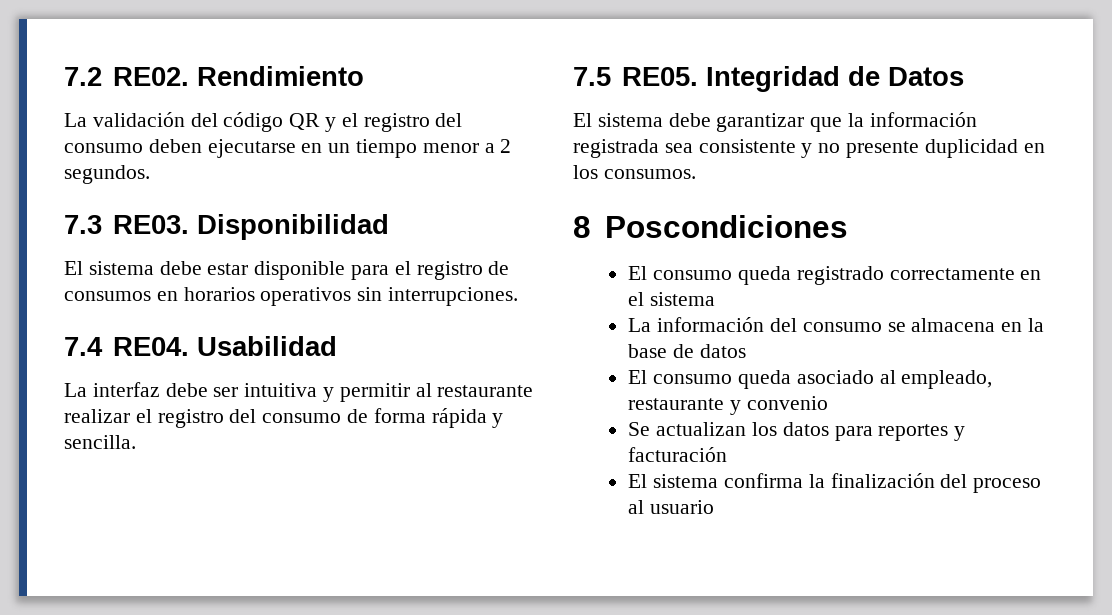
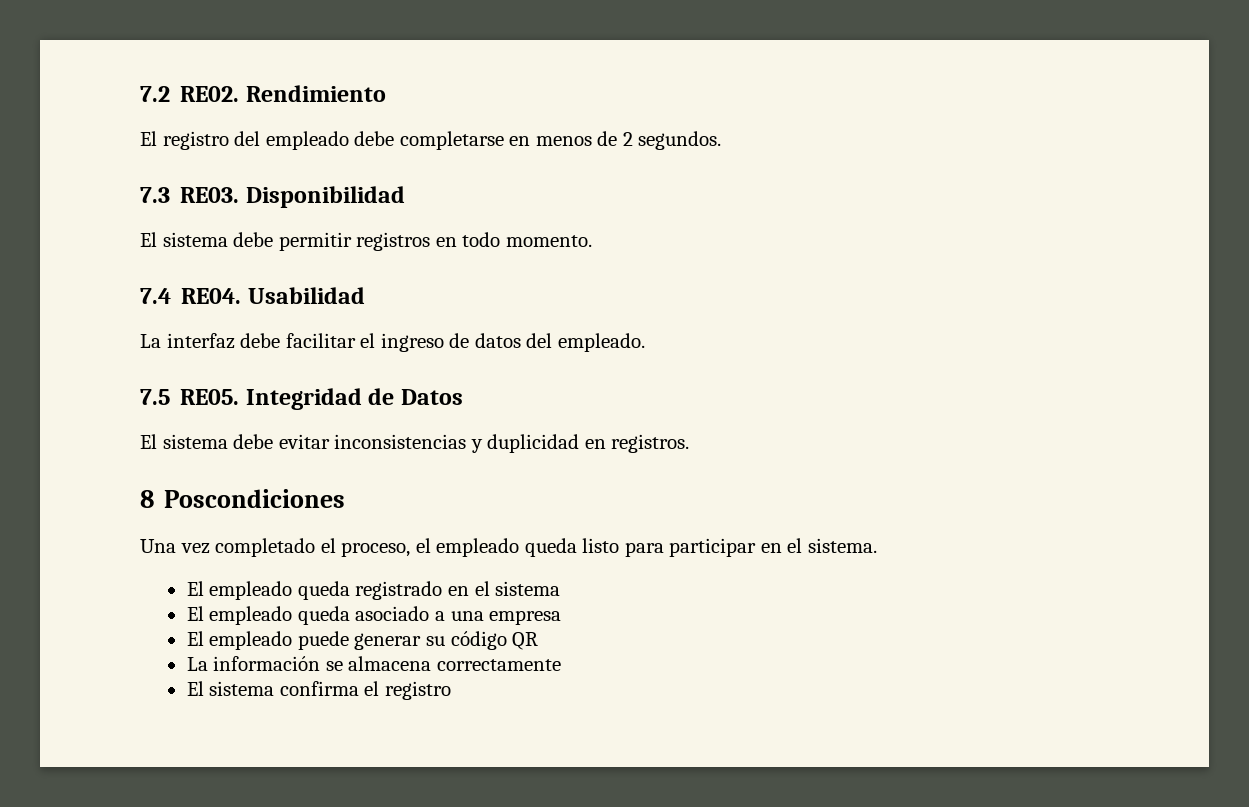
[64,112,463,132] [64,139,495,158] La validación del código QR y el registro del consumo deben ejecutarse en un tiempo menor a -> [140,131,618,150] El registro del empleado debe completarse en menos de
[207,261,510,280] [64,287,519,306] estar disponible para el registro de consumos en horarios operativos sin interrupciones. -> [278,232,592,251] permitir registros en todo momento.
[213,383,534,402] [64,408,504,428] [64,435,136,449] ser intuitiva y permitir al restaurante realizar el registro del consumo de forma rápida y sencilla. -> [285,333,645,352] facilitar el ingreso de datos del empleado.
[716,112,977,132] [573,139,1045,158] [573,165,696,179] [573,215,848,238] [628,266,733,280] garantizar que la información registrada sea consistente y no presente duplicidad en los consumos. // 8 Poscondiciones // El consumo -> [278,434,690,453] [140,489,346,508] [140,538,877,557] [186,581,293,600] evitar inconsistencias y duplicidad en registros. // 8 Poscondiciones // Una vez completado el proceso, el empleado queda listo para participar en el sistema. // El empleado
[889,268,1015,280] correctamente -> (443, 590) none
[628,317,1045,332] [628,344,747,358] [628,370,993,389] [628,396,829,415] [628,422,966,441] [628,447,728,462] [628,473,1042,493] [628,500,715,514] La información del consumo se almacena en la base de datos // El consumo queda asociado al empleado, restaurante y convenio // Se actualizan los datos para reportes y facturación // El sistema confirma la finalización del proceso al usuario -> [186,606,562,625] [186,631,539,650] [186,656,562,671] [186,681,452,700] El empleado queda asociado a una empresa // El empleado puede generar su código QR // La información se almacena correctamente // El sistema confirma el registro

